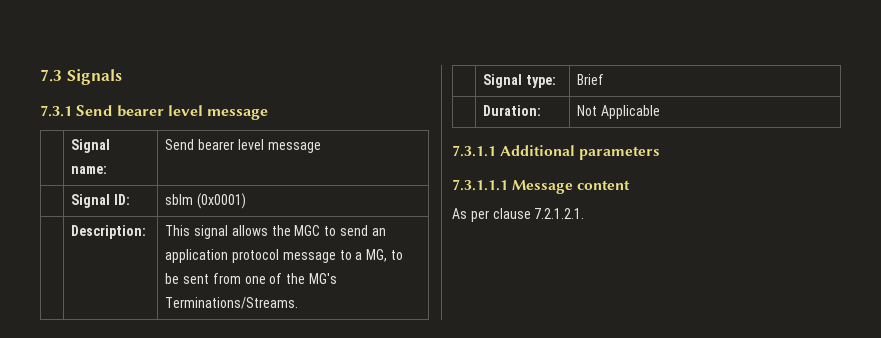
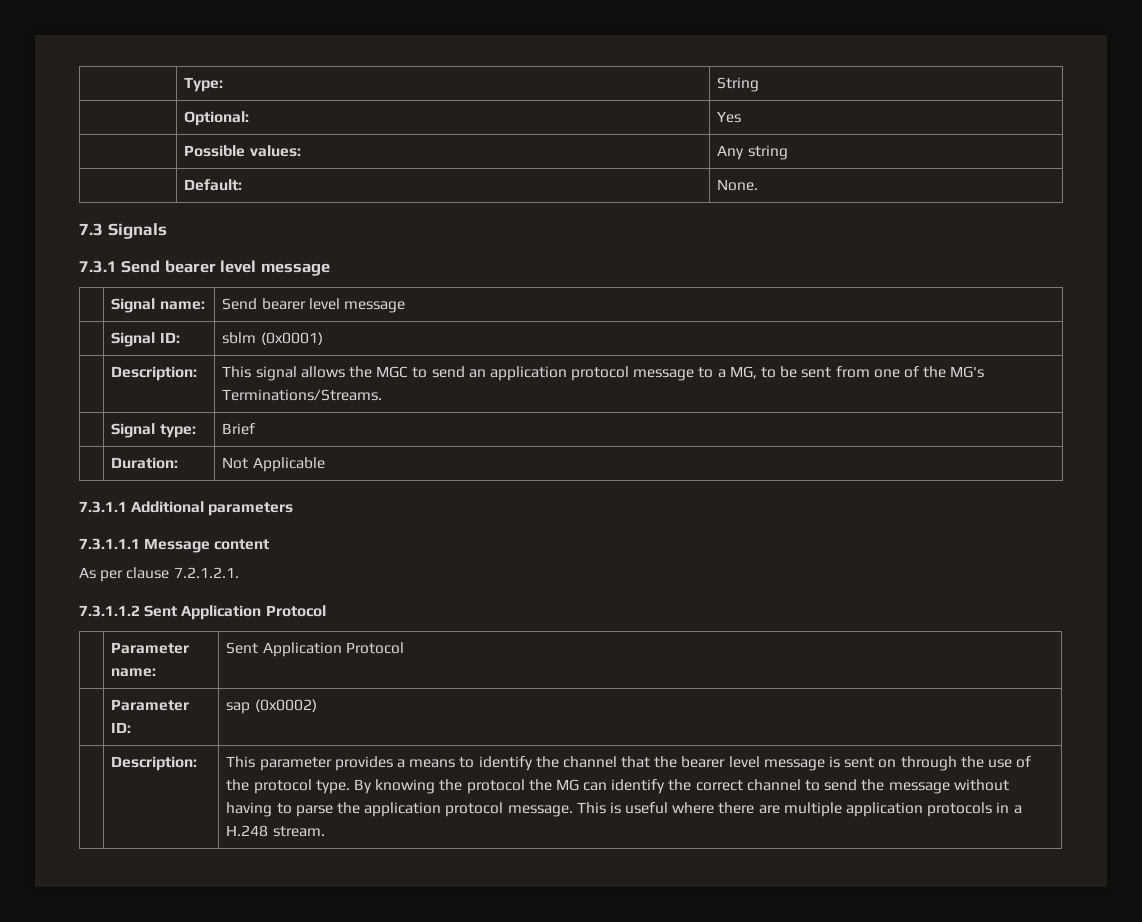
(40, 75) none -> [184,77,224,92] [717,77,760,92] [184,111,250,126] [717,111,742,123] [184,145,301,157] [717,145,788,160] [184,179,243,191] [717,179,759,191] | Type: | String // | Optional: | Yes // | Possible values: | Any string // | Default: | None. //
(585, 213) none -> [79,605,326,620] [111,642,190,654] [111,668,157,677] [226,642,404,657] [111,699,190,711] [111,722,132,733] [226,699,317,714] [111,756,198,771] [226,756,1032,771] [226,779,1009,794] [226,802,1022,817] [226,825,325,837] // 7.3.1.1.2 Sent Application Protocol // | Parameter name: | Sent Application Protocol // | Parameter ID: | sap (0x0002) // | Description: | This parameter provides a means to identify the channel that the bearer level message is sent on through the use of the protocol type. By knowing the protocol the MG can identify the correct channel to send the message without having to parse the application protocol message. This is useful where there are multiple application protocols in a H.248 stream.

